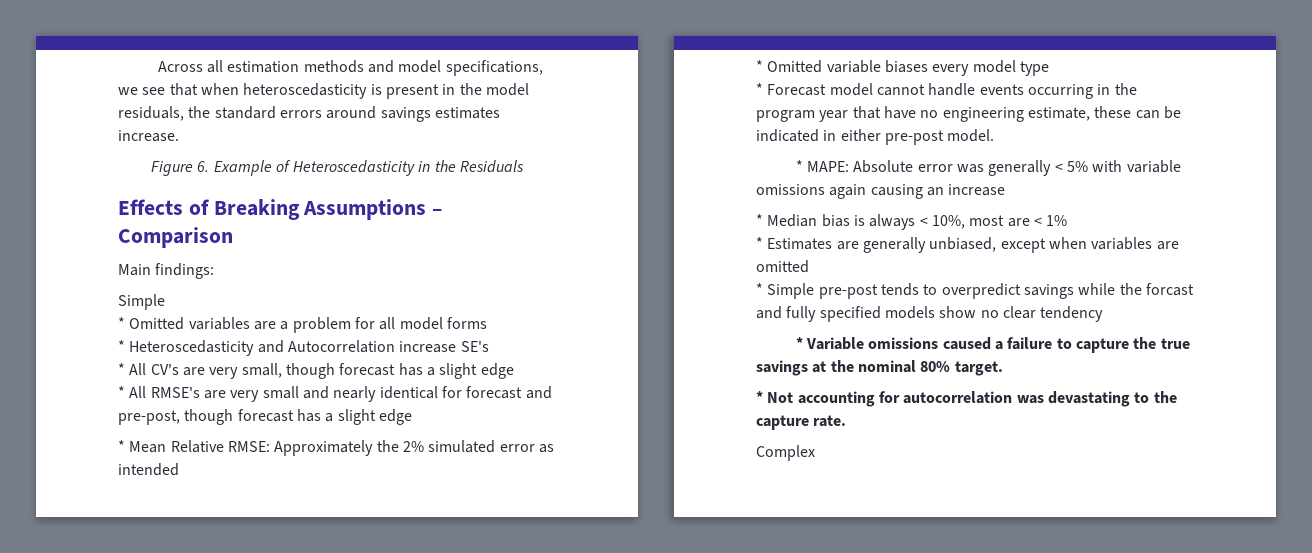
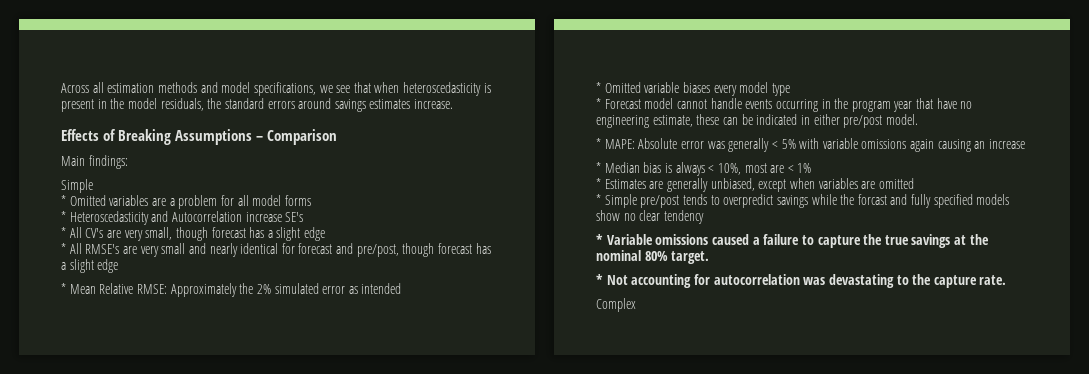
[150,160,525,176] // Figure 6. Example of Heteroscedasticity in the Residuals -> (454, 104) none
[118,410,180,425] pre-post, -> [356,244,399,257] pre/post,
[884,130,944,145] pre-post -> [843,115,883,128] pre/post
[818,284,878,299] pre-post -> [640,195,680,208] pre/post

